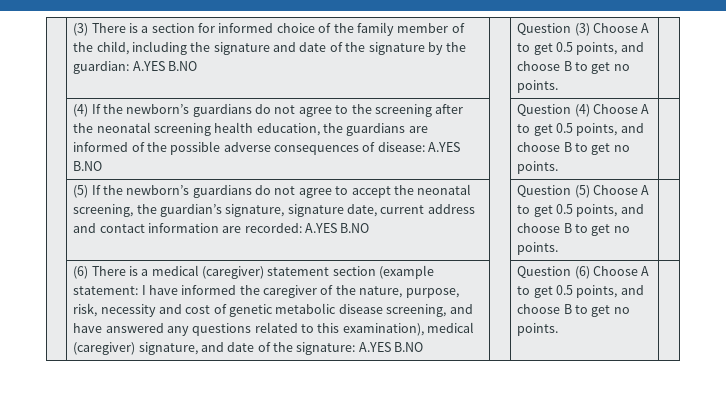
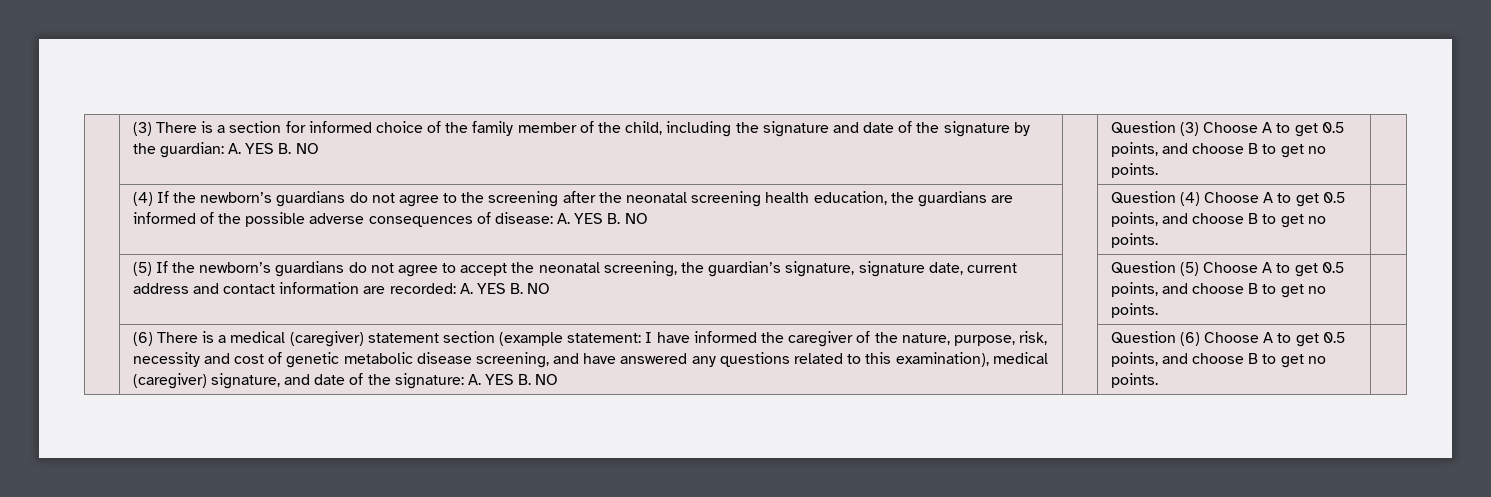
[132,61,197,71] A.YES B.NO -> [227,143,319,154] A. YES B. NO
[428,142,461,152] [73,161,103,171] A.YES B.NO -> [557,213,648,224] A. YES B. NO
[305,223,370,233] A.YES B.NO -> [459,283,551,294] A. YES B. NO
[358,342,424,352] A.YES B.NO -> [467,374,559,385] A. YES B. NO

